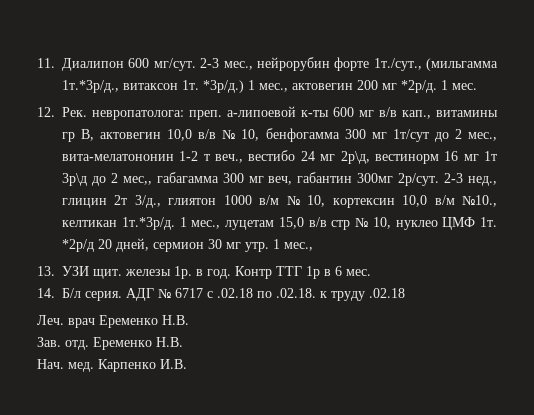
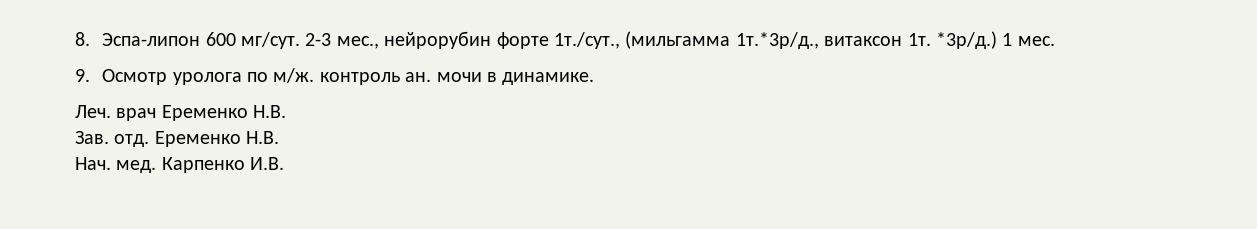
[37,58,124,71] 11. Диалипон -> [75,32,201,46] 8. Эспа-липон
[259,80,477,93] [37,106,498,120] [62,128,498,142] [62,150,498,164] [62,172,498,186] [62,195,497,208] [62,217,497,230] [62,238,313,252] [37,266,371,279] [37,288,405,301] мес., актовегин 200 мг *2р/д. 1 мес. // 12. Рек. невропатолога: преп. а-липоевой к-ты 600 мг в/в кап., витамины гр В, актовегин 10,0 в/в № 10, бенфогамма 300 мг 1т/сут до 2 мес., вита-мелатононин 1-2 т веч., вестибо 24 мг 2р\д, вестинорм 16 мг 1т 3р\д до 2 мес,, габагамма 300 мг веч, габантин 300мг 2р/сут. 2-3 нед., глицин 2т 3/д., глиятон 1000 в/м № 10, кортексин 10,0 в/м №10., келтикан 1т.*3р/д. 1 мес., луцетам 15,0 в/в стр № 10, нуклео ЦМФ 1т. *2р/д 20 дней, сермион 30 мг утр. 1 мес., // 13. УЗИ щит. железы 1р. в год. Контр ТТГ 1р в 6 мес. // 14. Б/л серия. АДГ № 6717 с .02.18 по .02.18. к труду .02.18 -> [1017,36,1055,46] [75,68,595,85] мес. // 9. Осмотр уролога по м/ж. контроль ан. мочи в динамике.

